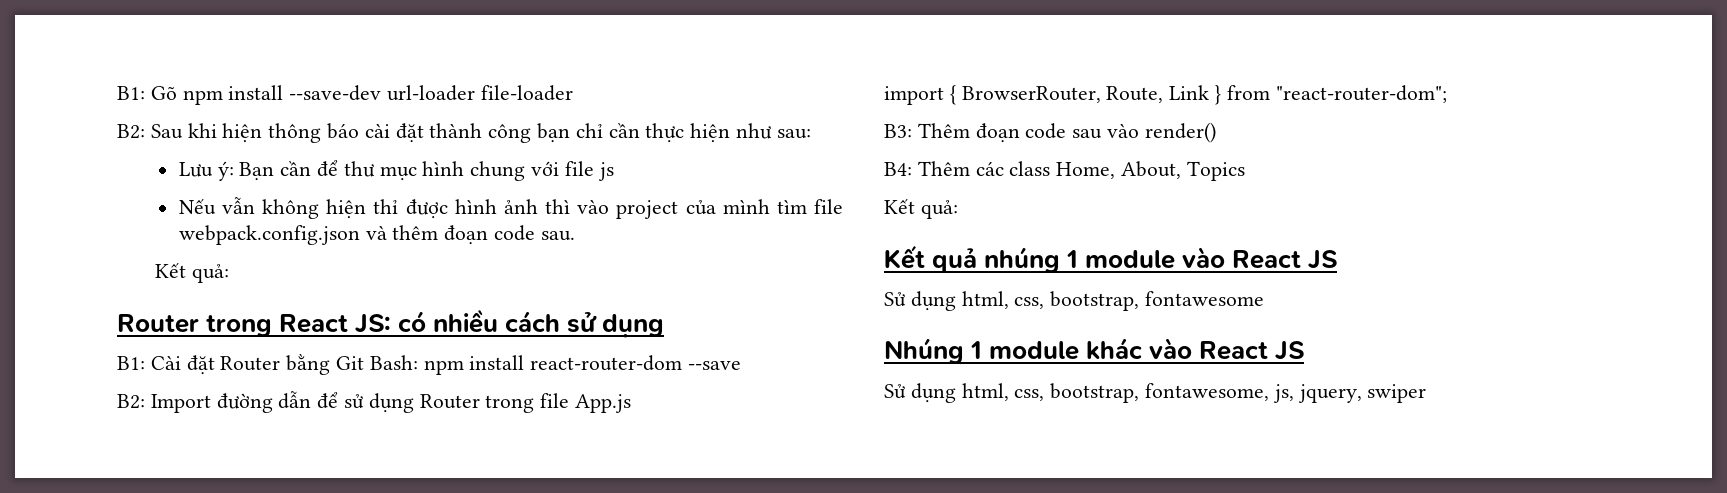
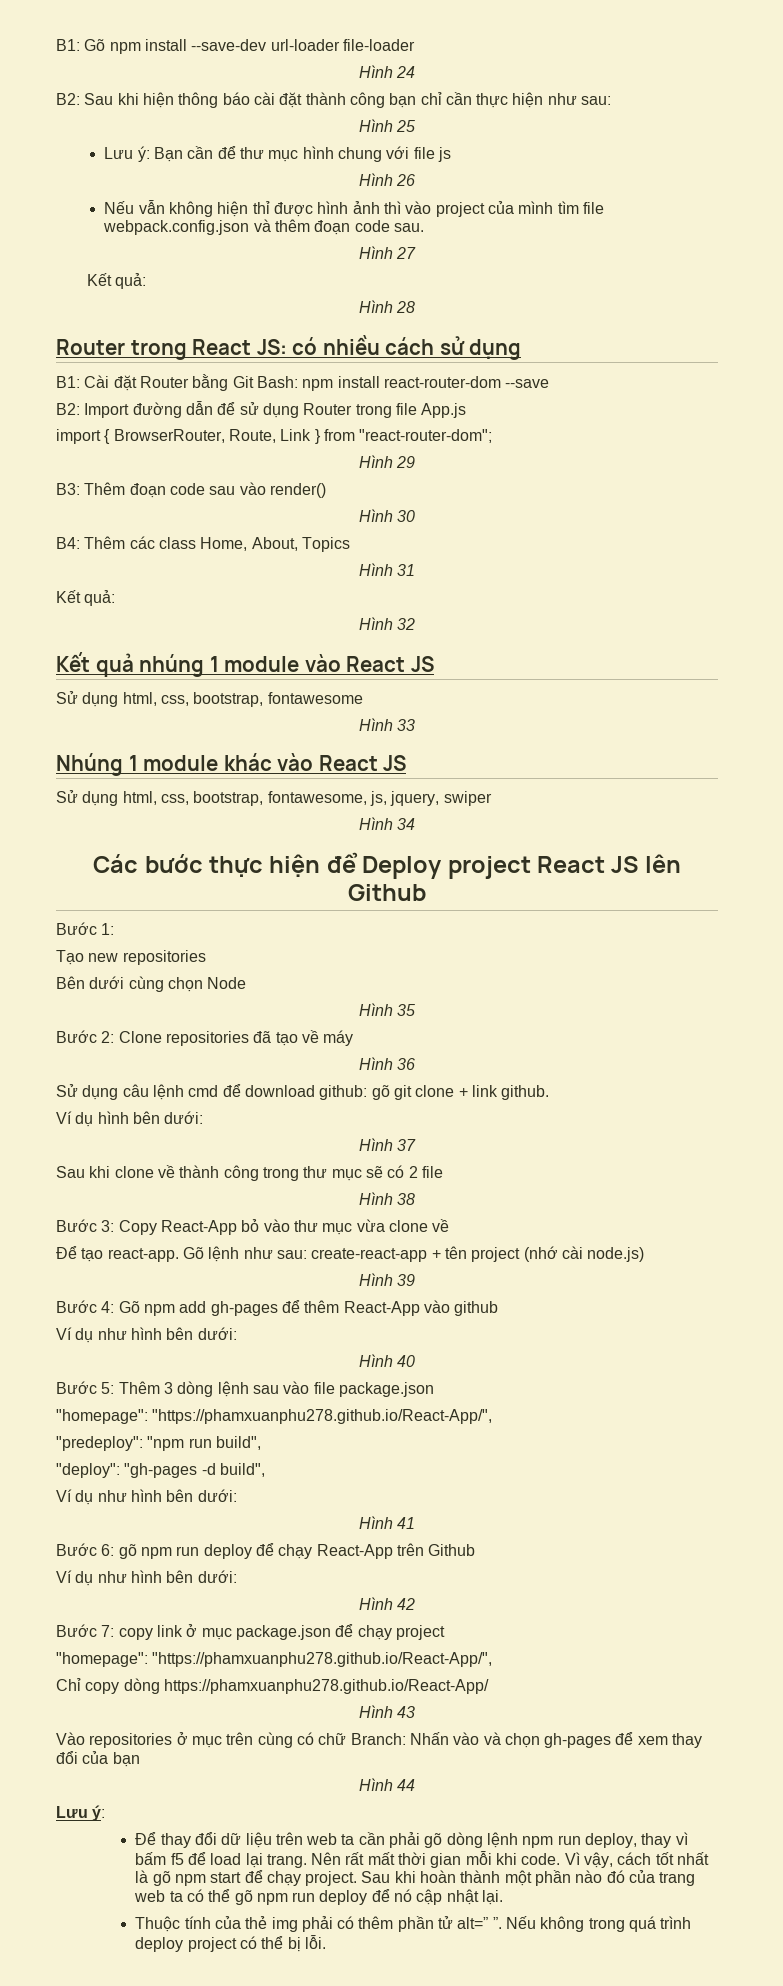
(573, 93) none -> [358,65,416,78] // Hình 24
(811, 134) none -> [358,119,416,132] // Hình 25
(614, 171) none -> [358,173,416,186] // Hình 26
[155,263,229,283] // Kết quả: -> [358,246,417,259] [86,273,147,289] [358,300,416,313] // Hình 27 // Kết quả: // Hình 28
(1447, 94) none -> [358,455,416,468] // Hình 29
(1216, 132) none -> [358,509,416,522] // Hình 30
[884,199,958,219] // Kết quả: -> [358,563,416,576] [56,590,116,606] [358,617,416,630] // Hình 31 // Kết quả: // Hình 32
(1265, 298) none -> [358,718,416,731] // Hình 33
(1427, 393) none -> [358,817,416,830] [93,852,681,879] [348,884,426,901] [56,922,115,935] [56,950,206,965] [56,976,247,992] [358,1003,416,1016] [56,1030,354,1046] [358,1057,416,1070] [56,1084,550,1100] [56,1111,204,1127] [358,1138,417,1151] [56,1165,443,1181] [358,1192,416,1205] [56,1219,450,1235] [56,1246,645,1262] [358,1273,416,1286] [56,1300,499,1316] [56,1327,237,1343] [358,1354,416,1367] [56,1381,434,1397] [56,1409,493,1424] [56,1436,261,1451] [56,1463,265,1478] [56,1489,237,1505] [358,1516,416,1529] [56,1543,476,1559] [56,1570,237,1586] [358,1597,416,1610] [56,1624,445,1640] [56,1652,493,1667] [56,1678,489,1694] [358,1705,416,1718] [56,1732,703,1748] [56,1751,140,1767] [358,1778,416,1791] [56,1805,106,1821] [135,1832,688,1848] [135,1851,709,1868] [135,1870,696,1886] [134,1889,504,1905] [135,1916,692,1932] [135,1935,326,1952] // Hình 34 // Các bước thực hiện để Deploy project React JS lên Github // Bước 1: // Tạo new repositories // Bên dưới cùng chọn Node // Hình 35 // Bước 2: Clone repositories đã tạo về máy // Hình 36 // Sử dụng câu lệnh cmd để download github: gõ git clone + link github. // Ví dụ hình bên dưới: // Hình 37 // Sau khi clone về thành công trong thư mục sẽ có 2 file // Hình 38 // Bước 3: Copy React-App bỏ vào thư mục vừa clone về // Để tạo react-app. Gõ lệnh như sau: create-react-app + tên project (nhớ cài node.js) // Hình 39 // Bước 4: Gõ npm add gh-pages để thêm React-App vào github // Ví dụ như hình bên dưới: // Hình 40 // Bước 5: Thêm 3 dòng lệnh sau vào file package.json // "homepage": "https://phamxuanphu278.github.io/React-App/", // "predeploy": "npm run build", // "deploy": "gh-pages -d build", // Ví dụ như hình bên dưới: // Hình 41 // Bước 6: gõ npm run deploy để chạy React-App trên Github // Ví dụ như hình bên dưới: // Hình 42 // Bước 7: copy link ở mục package.json để chạy project // "homepage": "https://phamxuanphu278.github.io/React-App/", // Chỉ copy dòng https://phamxuanphu278.github.io/React-App/ // Hình 43 // Vào repositories ở mục trên cùng có chữ Branch: Nhấn vào và chọn gh-pages để xem thay đổi của bạn // Hình 44 // Lưu ý: // Để thay đổi dữ liệu trên web ta cần phải gõ dòng lệnh npm run deploy, thay vì bấm f5 để load lại trang. Nên rất mất thời gian mỗi khi code. Vì vậy, cách tốt nhất là gõ npm start để chạy project. Sau khi hoàn thành một phần nào đó của trang web ta có thể gõ npm run deploy để nó cập nhật lại. // Thuộc tính của thẻ img phải có thêm phần tử alt=” ”. Nếu không trong quá trình deploy project có thể bị lỗi.

